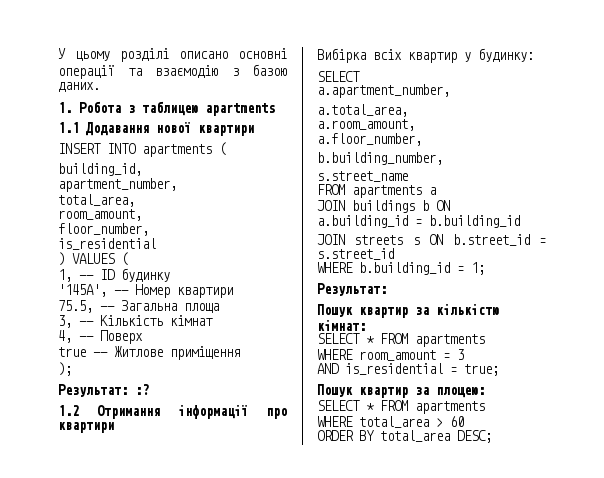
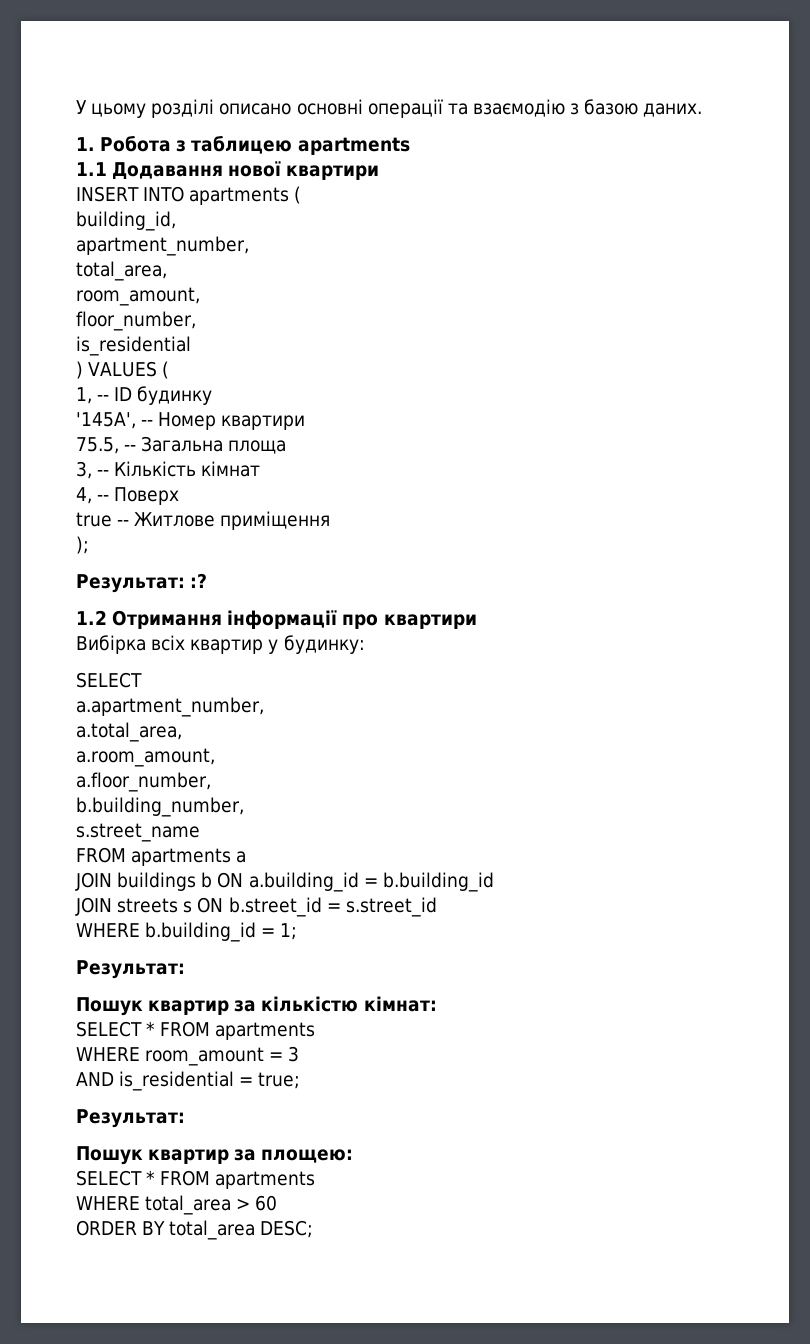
(499, 370) none -> [76,1109,185,1128] // Результат:

